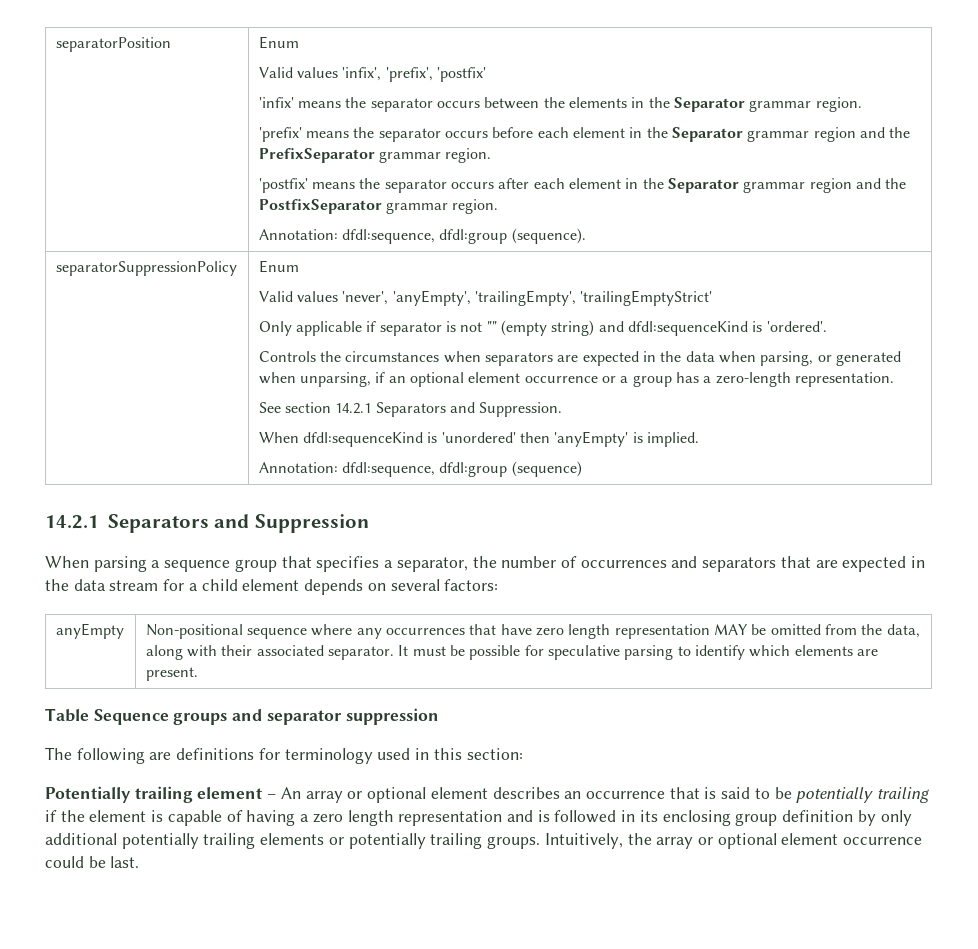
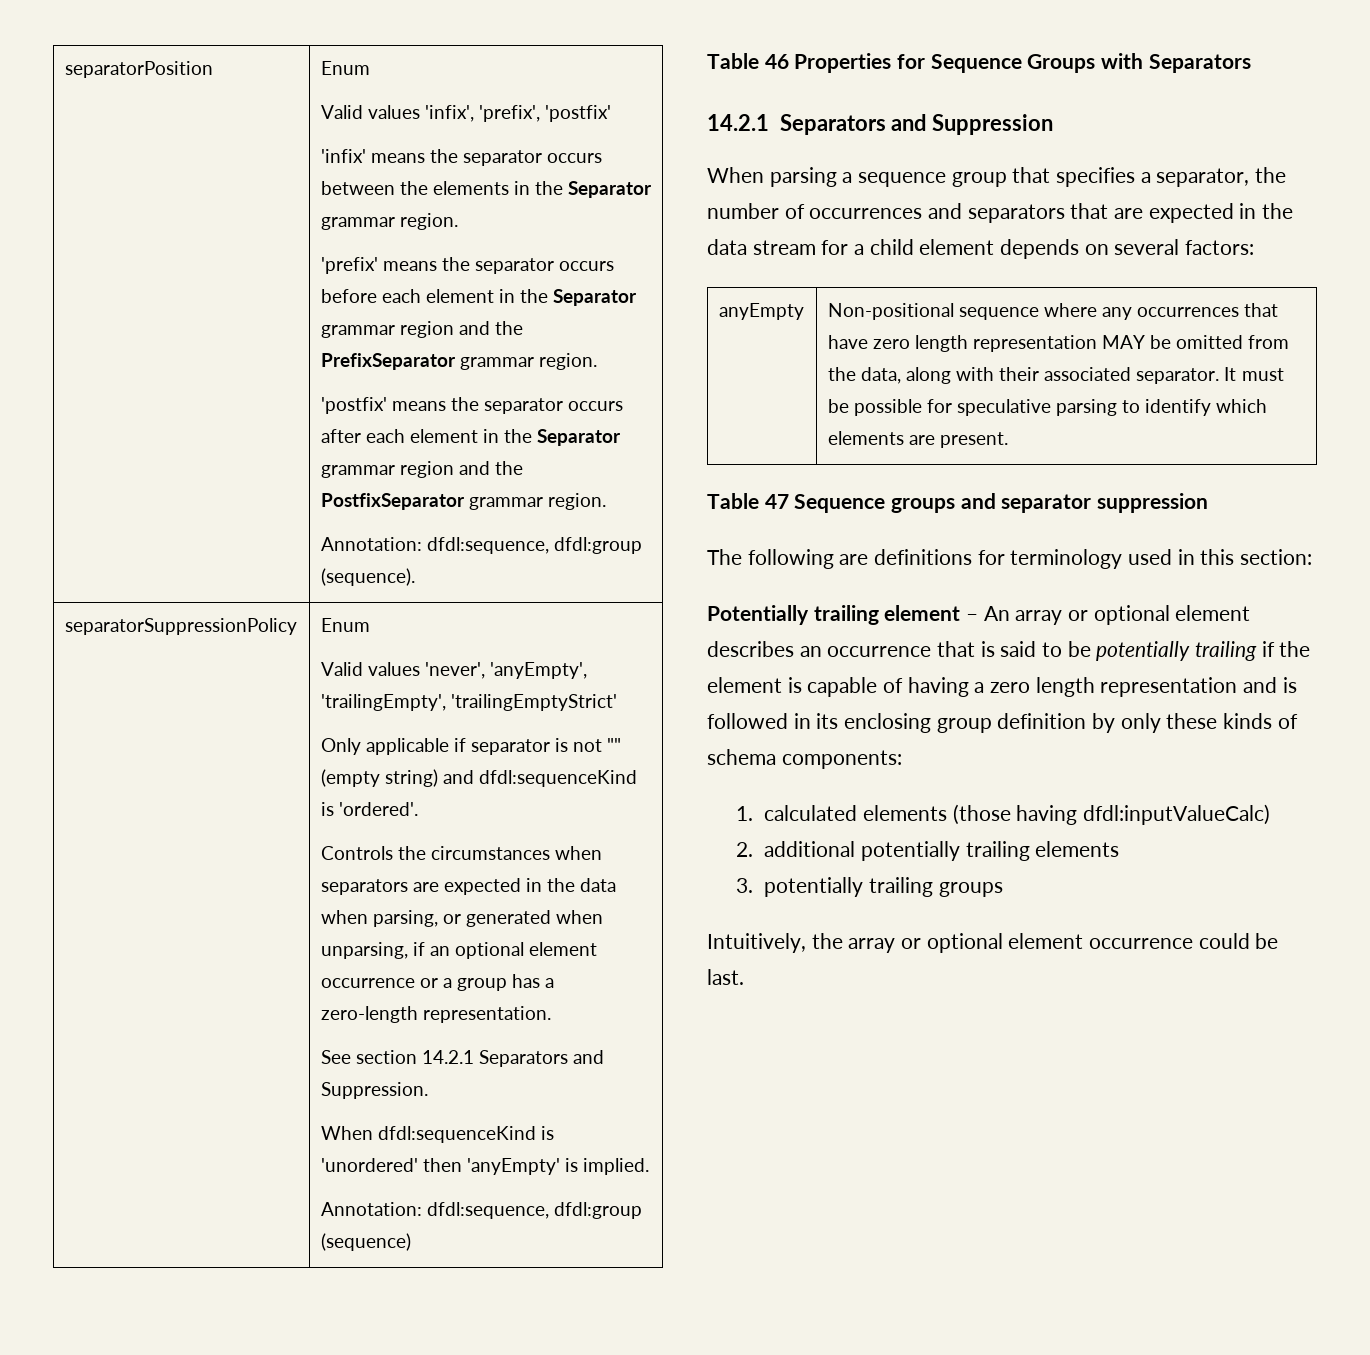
(582, 469) none -> [707,53,1251,73] // Table 46 Properties for Sequence Groups with Separators
(89, 715) none -> [764,494,789,509] 47
(912, 818) none -> [1166,713,1298,729] [707,749,902,769] [735,804,1271,825] [735,842,753,857] these kinds of schema components: // 1. calculated elements (those having dfdl:inputValueCalc) // 2.
[328,833,541,849] or potentially trailing groups. -> [735,877,1003,897] // 3. potentially trailing groups //

